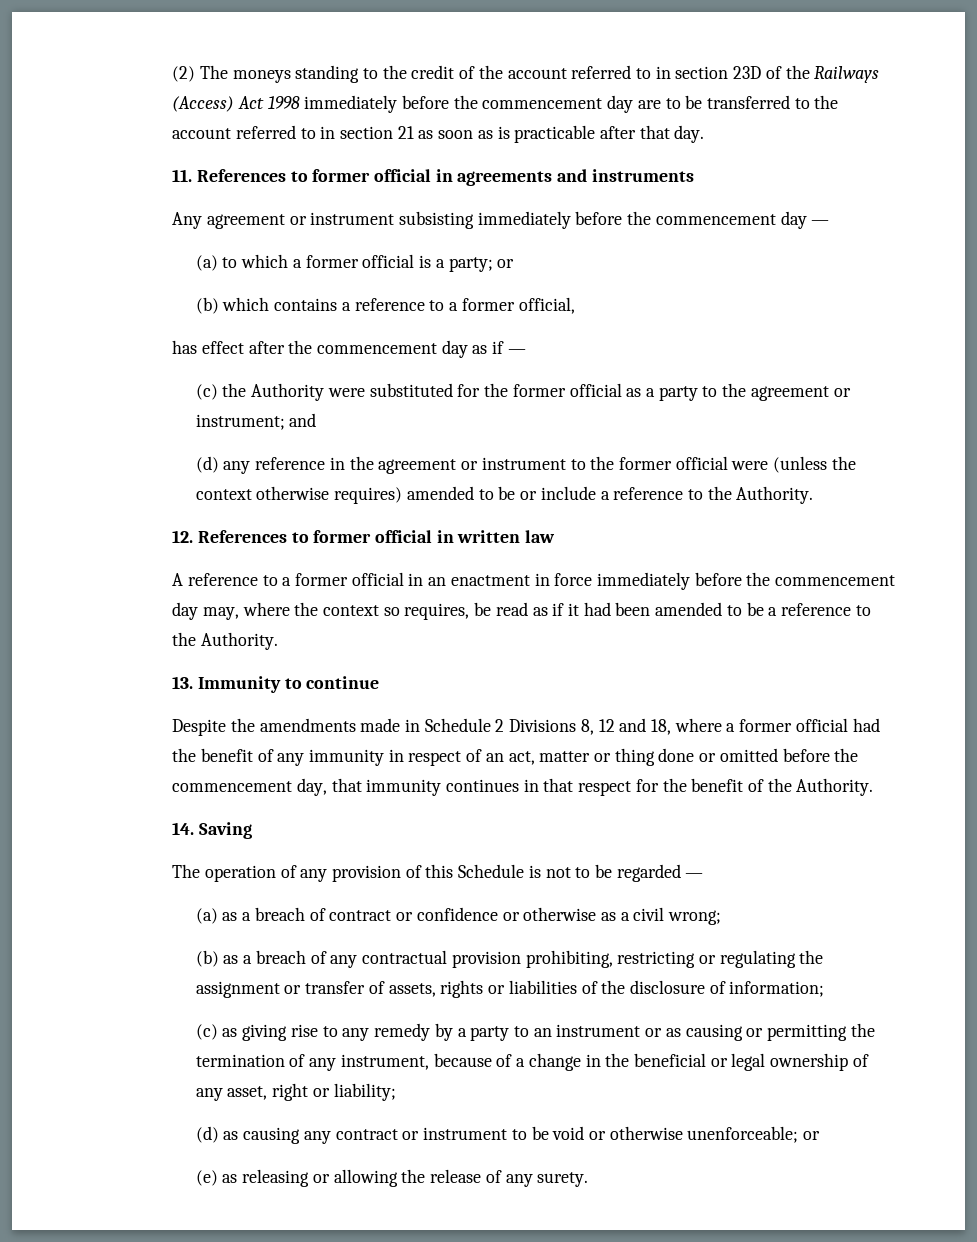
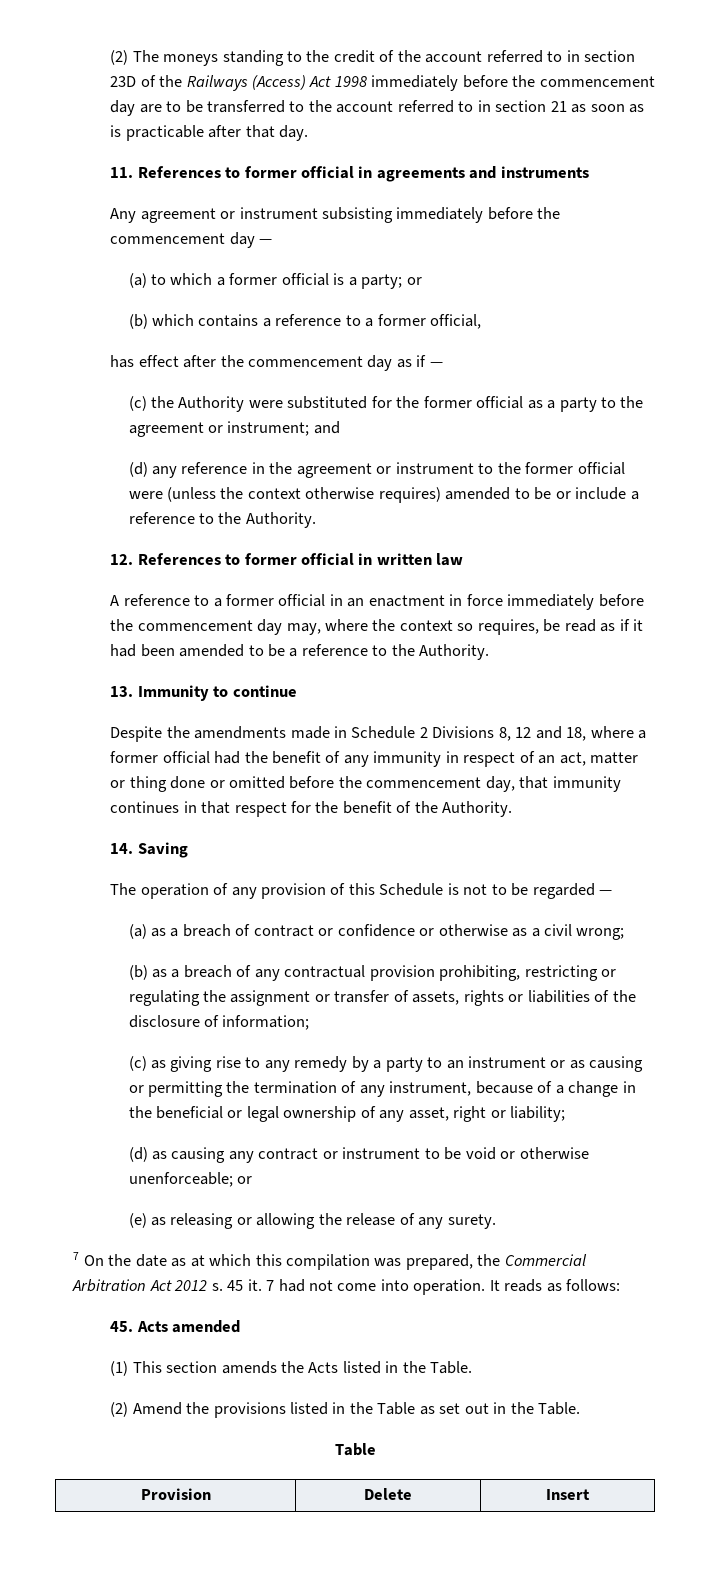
(589, 1179) none -> [73,1252,587,1270] [72,1279,621,1295] [110,1320,241,1333] [110,1361,473,1376] [110,1402,581,1418] [334,1443,376,1456] [140,1488,211,1500] [364,1488,412,1500] [546,1489,590,1500] // 7 On the date as at which this compilation was prepared, the Commercial Arbitration Act 2012 s. 45 it. 7 had not come into operation. It reads as follows: // 45. Acts amended // (1) This section amends the Acts listed in the Table. // (2) Amend the provisions listed in the Table as set out in the Table. // Table // Provision | Delete | Insert

